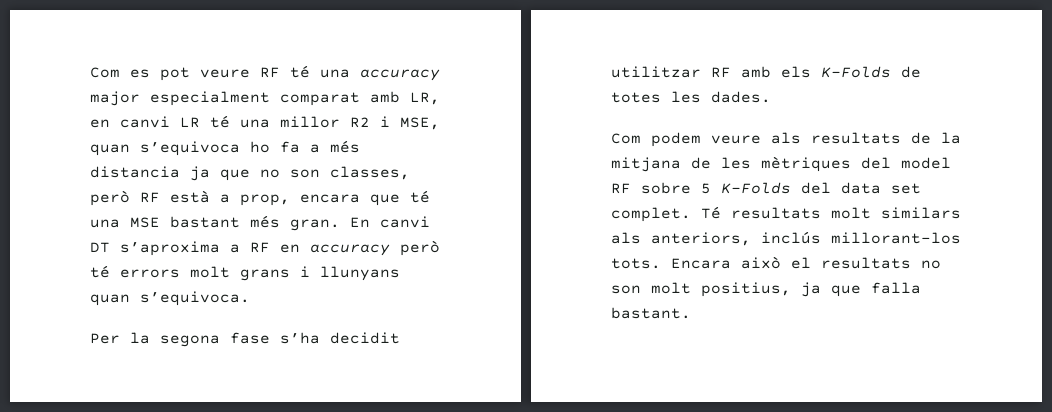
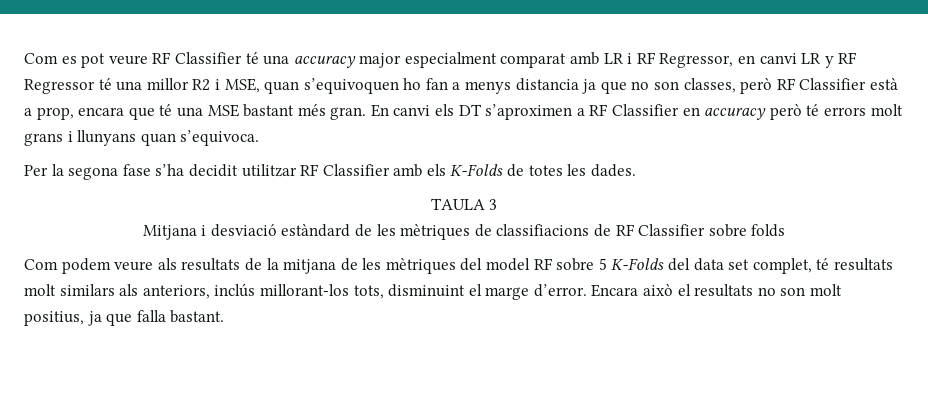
(280, 72) none -> [174,52,242,64] Classifier
[410,92,440,105] [90,116,200,128] LR, en canvi LR -> [603,52,858,68] [24,79,95,94] LR i RF Regressor, en canvi LR y RF Regressor
[140,140,360,156] s’equivoca ho fa a més -> [303,78,512,94] s’equivoquen ho fan a menys
(160, 197) none -> [799,78,867,90] Classifier
[90,241,220,256] DT s’aproxima -> [435,104,573,120] els DT s’aproximen
(270, 247) none -> [612,104,680,116] Classifier
(731, 72) none -> [322,164,390,176] Classifier
(771, 97) none -> [430,198,498,210] [142,224,786,240] // TAULA 3 // Mitjana i desviació estàndard de les mètriques de classifiacions de RF Classifier sobre folds
[611,206,721,222] complet. Té -> [752,258,830,274] complet, té
[611,258,661,269] tots. -> [353,284,587,300] tots, disminuint el marge d’error.

